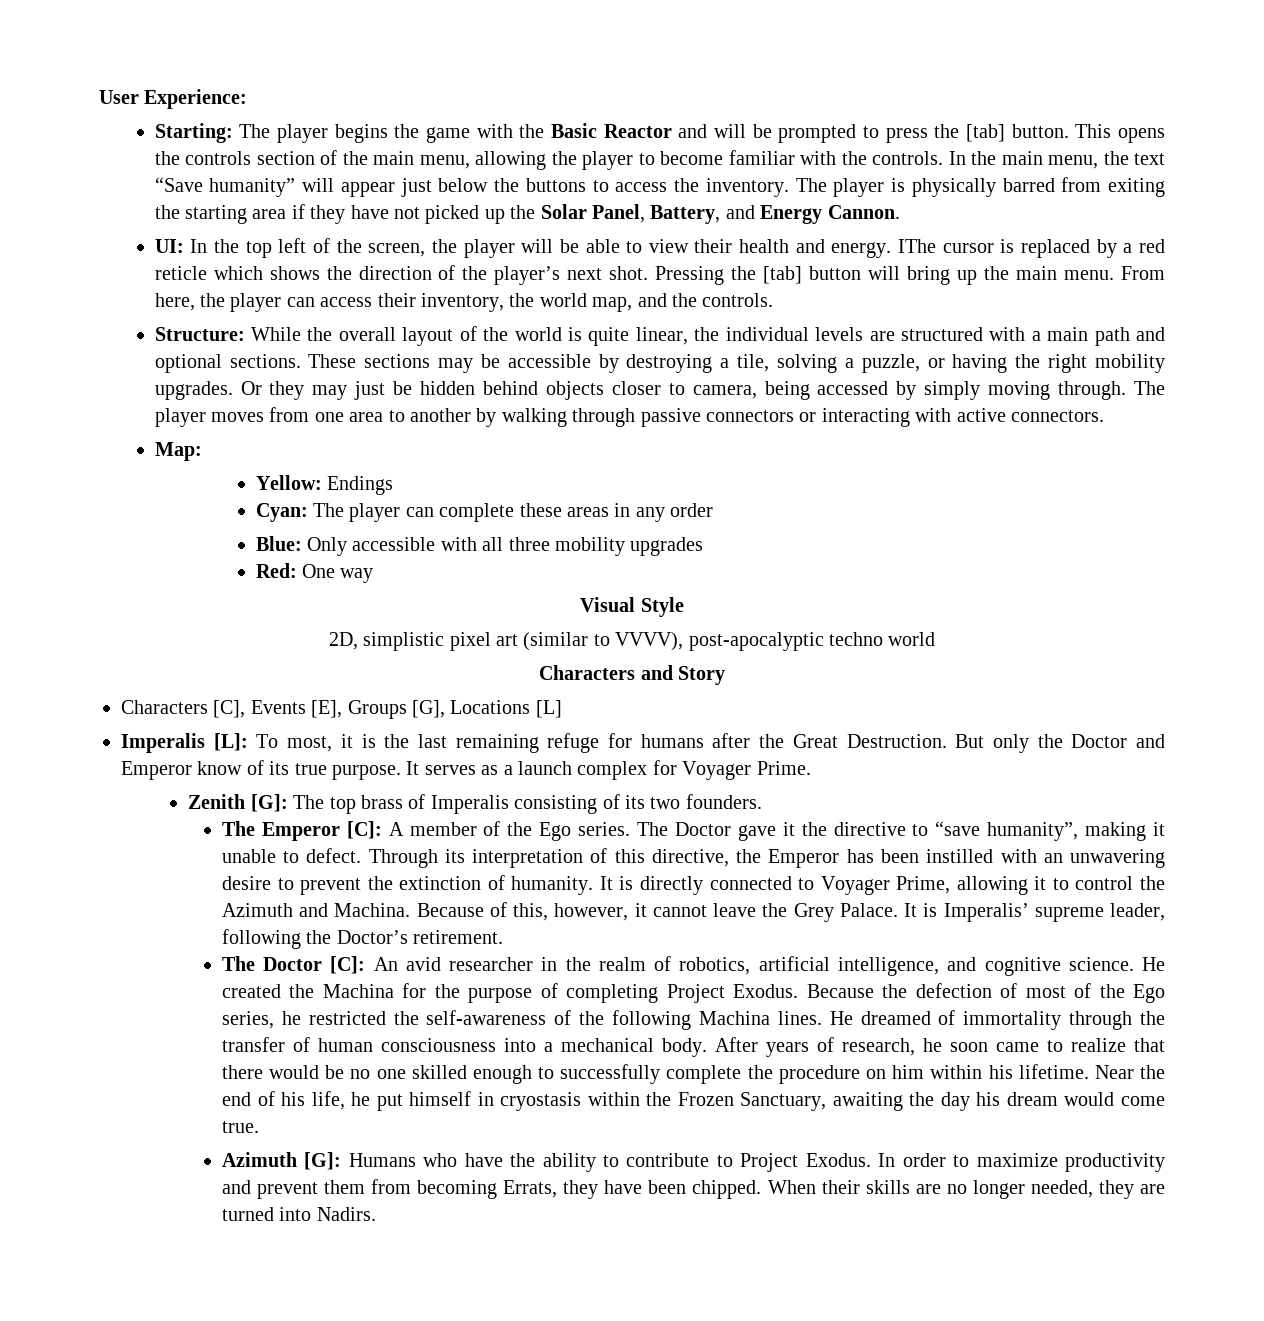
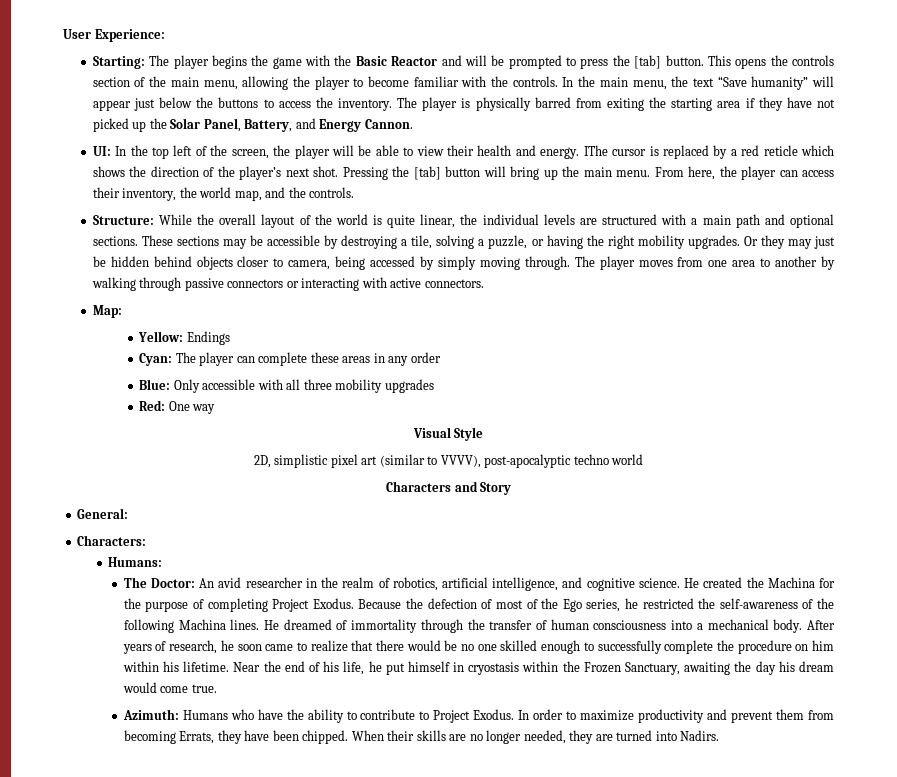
[121,700,562,719] [121,733,1166,753] [121,760,811,780] [188,794,762,814] [221,821,1165,841] [221,848,1166,868] [221,875,1165,895] [221,902,1165,922] [221,929,504,949] [221,956,366,974] Characters [C], Events [E], Groups [G], Locations [L] // Imperalis [L]: To most, it is the last remaining refuge for humans after the Great Destruction. But only the Doctor and Emperor know of its true purpose. It serves as a launch complex for Voyager Prime. // Zenith [G]: The top brass of Imperalis consisting of its two founders. // The Emperor [C]: A member of the Ego series. The Doctor gave it the directive to “save humanity”, making it unable to defect. Through its interpretation of this directive, the Emperor has been instilled with an unwavering desire to prevent the extinction of humanity. It is directly connected to Voyager Prime, allowing it to control the Azimuth and Machina. Because of this, however, it cannot leave the Grey Palace. It is Imperalis’ supreme leader, following the Doctor’s retirement. // The Doctor [C]: -> [77,508,129,519] [77,535,147,546] [108,557,163,567] [123,577,195,588] General: // Characters: // Humans: // The Doctor:
[221,1152,342,1170] Azimuth [G]: -> [122,709,179,720] Azimuth:

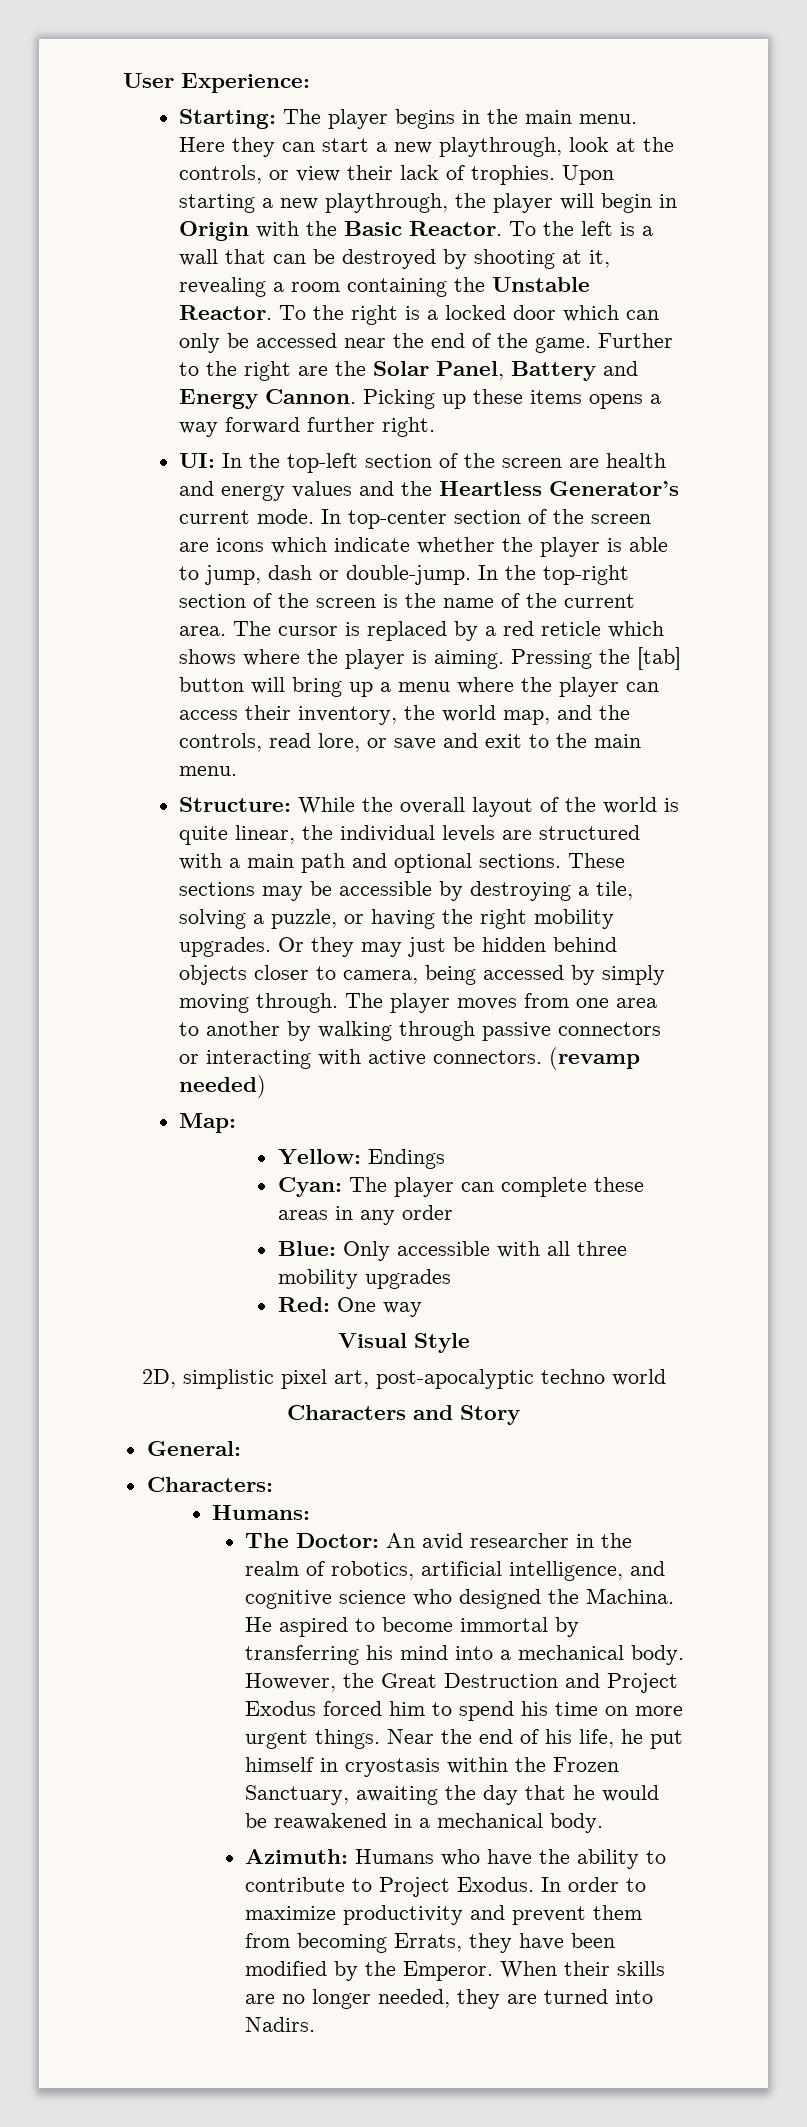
[251,55,835,69] [92,76,834,90] [92,97,836,111] [92,118,147,132] the game with the Basic Reactor and will be prompted to press the [tab] button. This opens the controls section of the main menu, allowing the player to become familiar with the controls. In the main menu, the text “Save humanity” will appear just below the buttons to access the inventory. The player is physically barred from exiting the starting area if they have not picked up -> [462,109,638,124] [179,137,675,157] [179,165,615,185] [179,193,678,213] [179,221,654,241] [179,249,611,269] [179,277,591,297] [179,305,660,325] [179,333,674,353] [179,361,329,381] in the main menu. Here they can start a new playthrough, look at the controls, or view their lack of trophies. Upon starting a new playthrough, the player will begin in Origin with the Basic Reactor. To the left is a wall that can be destroyed by shooting at it, revealing a room containing the Unstable Reactor. To the right is a locked door which can only be accessed near the end of the game. Further to the right are
[244,119,293,132] Battery, -> [511,361,597,381] Battery
[92,145,608,159] // UI: In the top left of the screen, the player will be able to view their health and energy. IThe -> [363,389,662,409] [179,417,436,437] [179,453,667,473] [179,481,680,501] [179,509,652,529] [179,537,669,557] [179,565,630,585] [179,593,636,608] [179,621,272,636] Picking up these items opens a way forward further right. // UI: In the top-left section of the screen are health and energy values and the Heartless Generator’s current mode. In top-center section of the screen are icons which indicate whether the player is able to jump, dash or double-jump. In the top-right section of the screen is the name of the current area. The
[129,166,339,180] the direction of the player’s next shot. -> [243,649,505,669] where the player is aiming.
[562,166,716,180] the main menu. From here, -> [380,677,515,694] a menu where
[309,187,355,198] controls. -> [179,733,642,752] [179,766,238,776] controls, read lore, or save and exit to the main menu.
(484, 283) none -> [549,1047,641,1070] [179,1075,267,1098] (revamp needed)
[361,454,481,468] art (similar to VVVV), -> [333,1370,369,1388] art,
[638,577,835,588] [123,598,835,612] [123,619,835,633] [122,640,834,654] [122,661,230,672] science. He created the Machina for the purpose of completing Project Exodus. Because the defection of most of the Ego series, he restricted the self-awareness of the following Machina lines. He dreamed of immortality through the transfer of human consciousness into a mechanical body. After years of research, he soon came to realize that there would be no one skilled enough to successfully complete the procedure on him within his lifetime. -> [338,1588,674,1609] [244,1617,579,1637] [244,1645,684,1665] [244,1673,678,1693] [244,1701,683,1721] [244,1729,380,1749] science who designed the Machina. He aspired to become immortal by transferring his mind into a mechanical body. However, the Great Destruction and Project Exodus forced him to spend his time on more urgent things.
[778,661,834,672] [122,682,217,693] his dream would come true. -> [524,1785,659,1802] [244,1813,603,1833] that he would be reawakened in a mechanical body.
[302,730,349,744] chipped. -> [244,1961,493,1981] modified by the Emperor.

